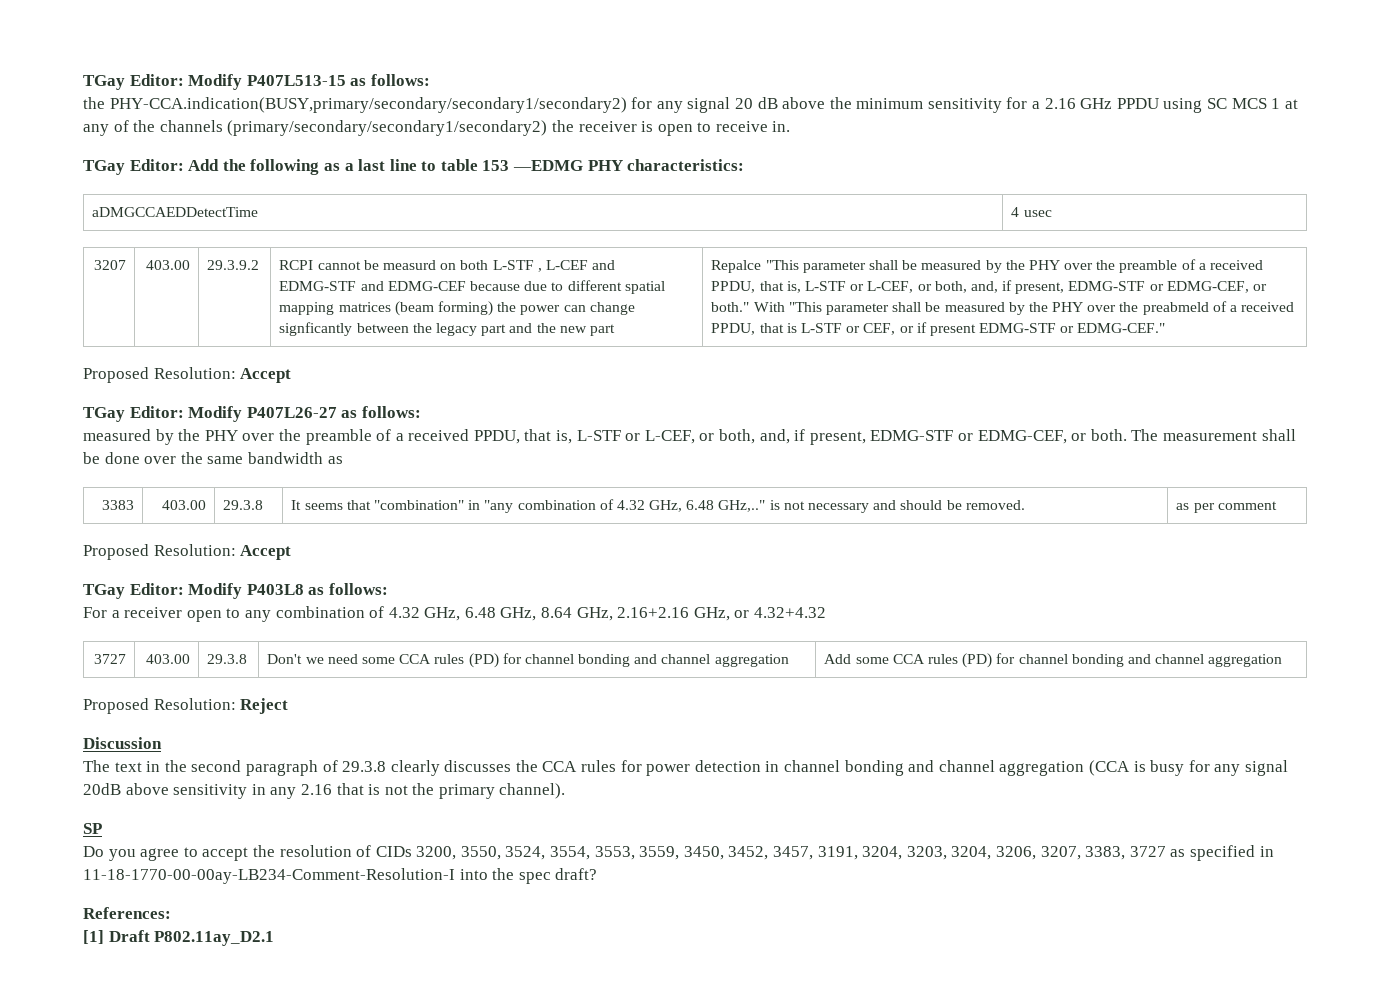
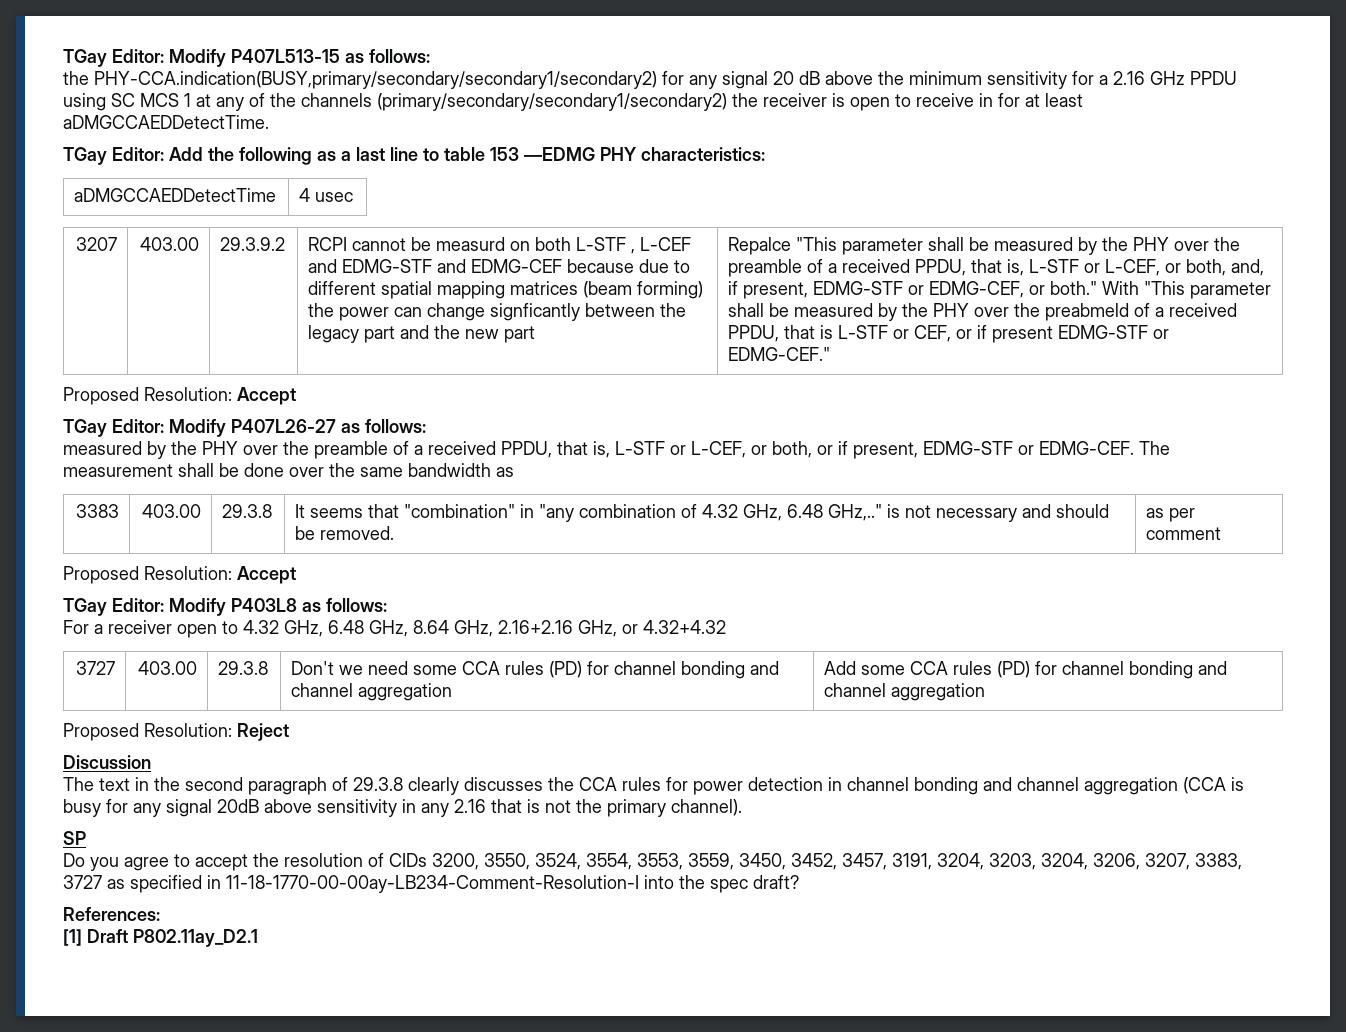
[772,121,791,132] in. -> [979,93,1083,107] [63,115,269,129] in for at least aDMGCCAEDDetectTime.
[759,429,1127,445] and, if present, EDMG-STF or EDMG-CEF, or both. -> [817,441,1134,459] or if present, EDMG-STF or EDMG-CEF.
[244,606,385,622] any combination of -> (238, 627) none

